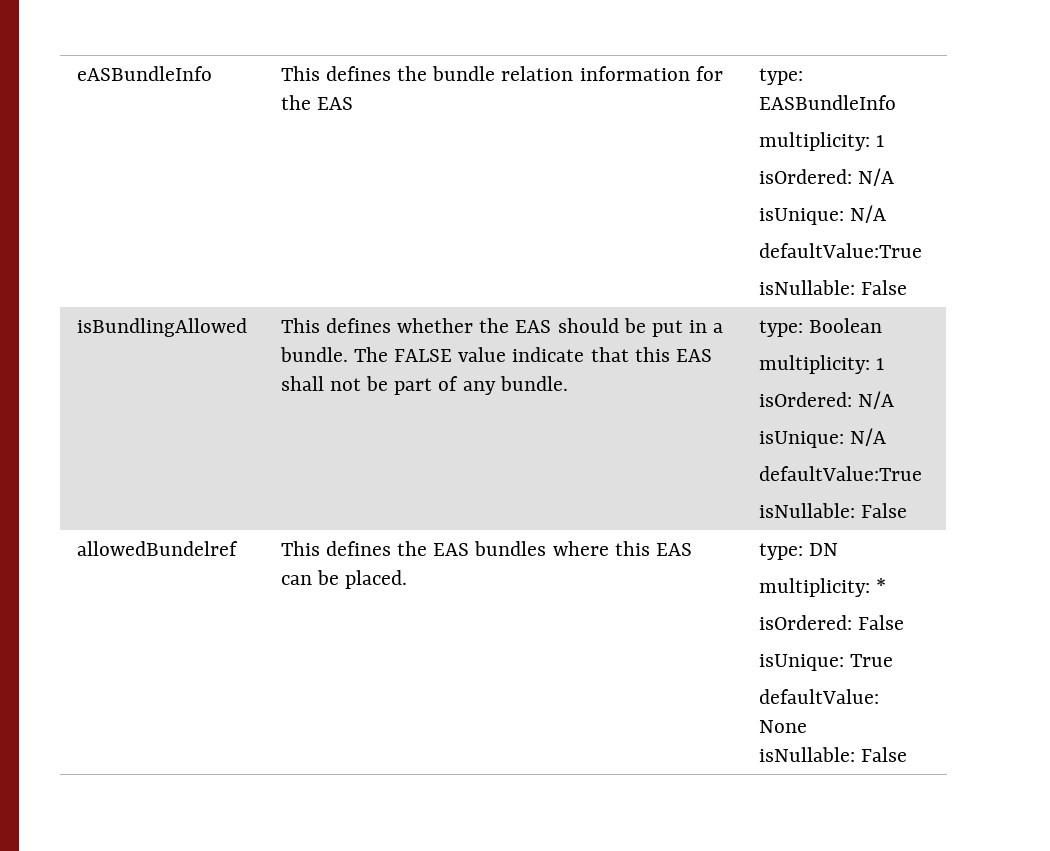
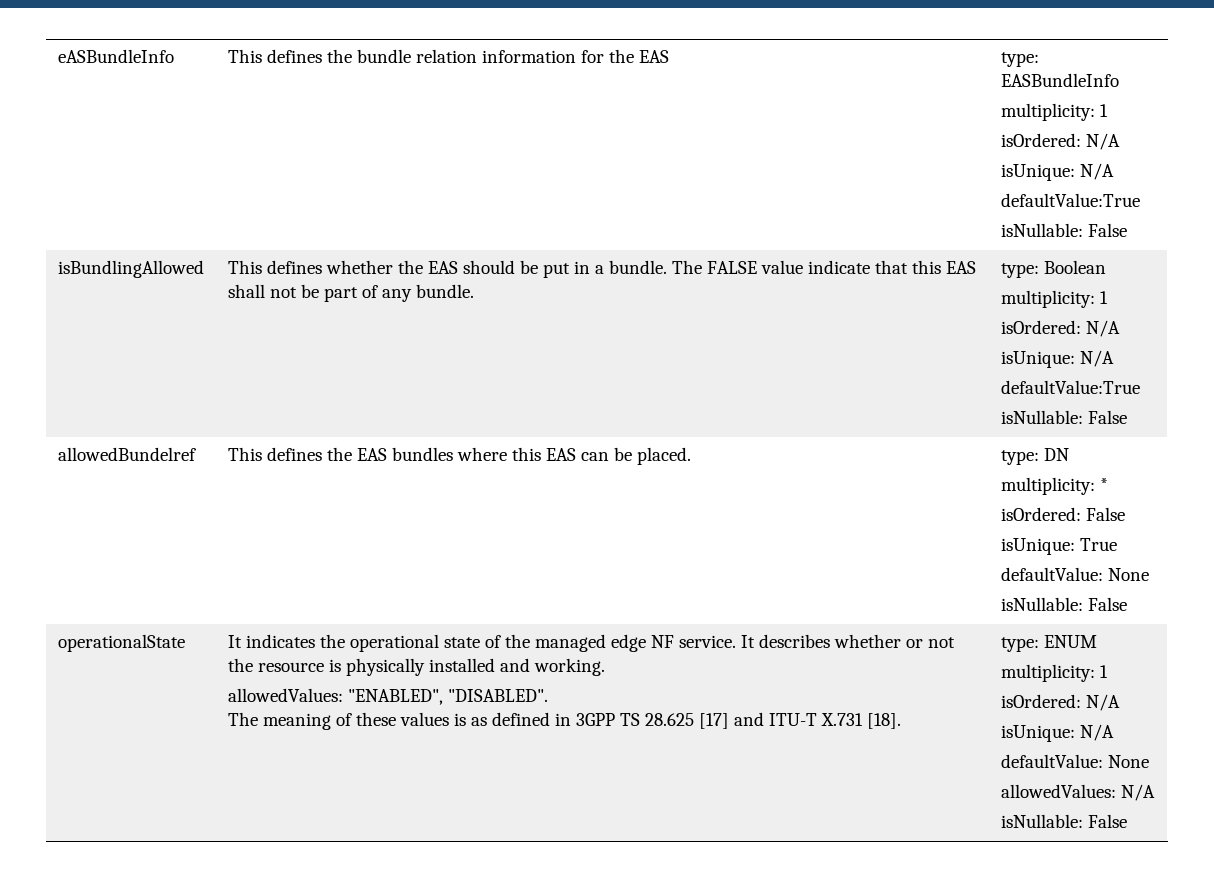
(907, 754) none -> [57,634,185,652] [227,634,955,652] [227,658,605,676] [227,688,548,705] [227,712,901,730] [1000,635,1097,652] [1000,664,1108,682] [1000,694,1120,711] [1000,724,1114,742] [1000,754,1149,768] [1000,784,1155,801] [1000,814,1127,828] // operationalState | It indicates the operational state of the managed edge NF service. It describes whether or not the resource is physically installed and working. // allowedValues: "ENABLED", "DISABLED". // The meaning of these values is as defined in 3GPP TS 28.625 [17] and ITU-T X.731 [18]. | type: ENUM // multiplicity: 1 // isOrdered: N/A // isUnique: N/A // defaultValue: None // allowedValues: N/A // isNullable: False

